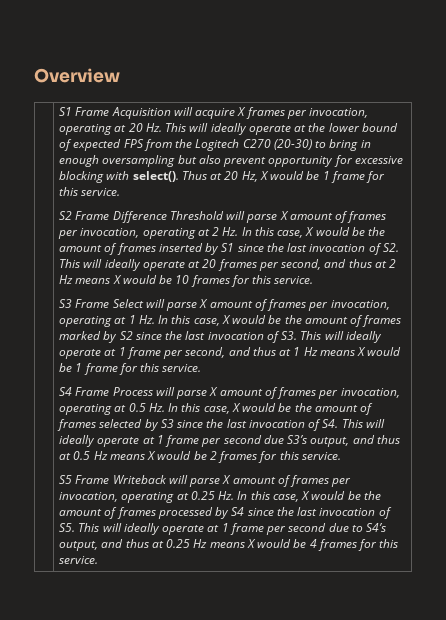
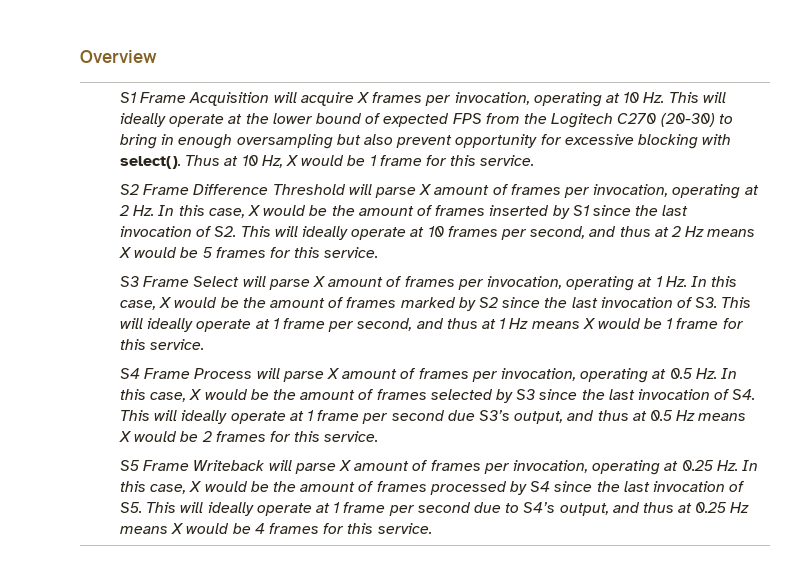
[128,123,143,132] 20 -> [623,92,640,103] 10
[224,171,239,180] 20 -> [241,155,258,166] 10
[202,259,217,268] 20 -> [427,226,444,237] 10
[175,275,190,284] 10 -> [202,247,212,258] 5

